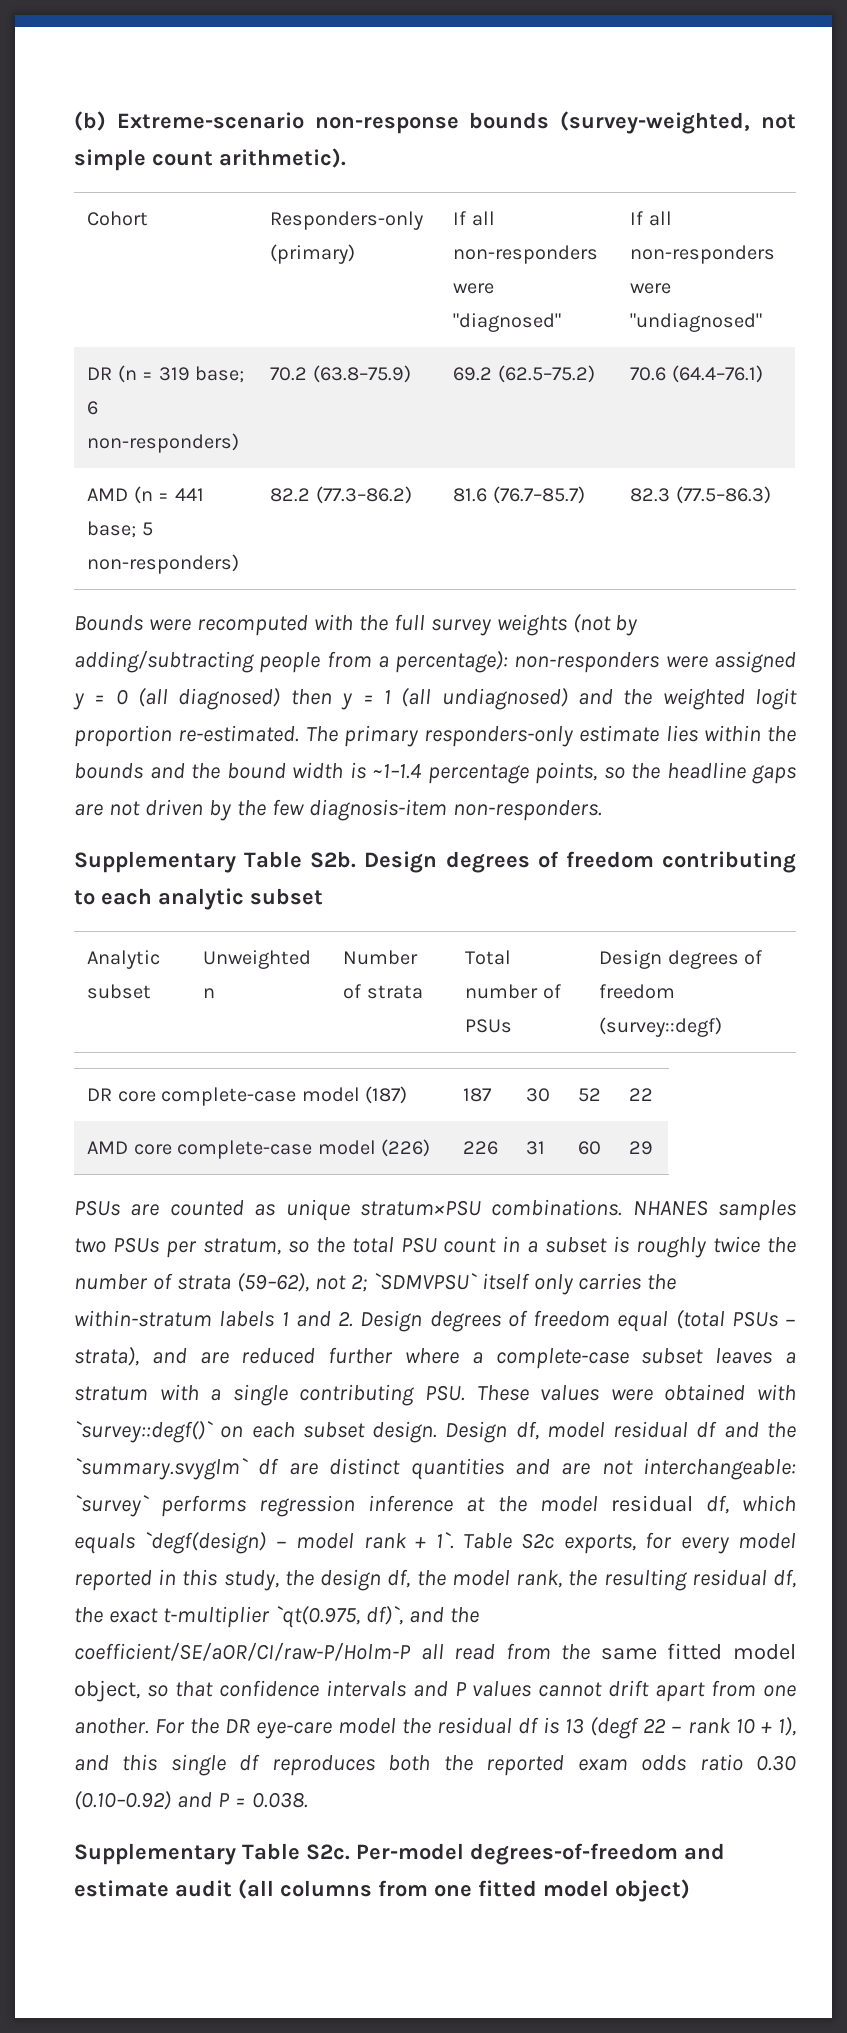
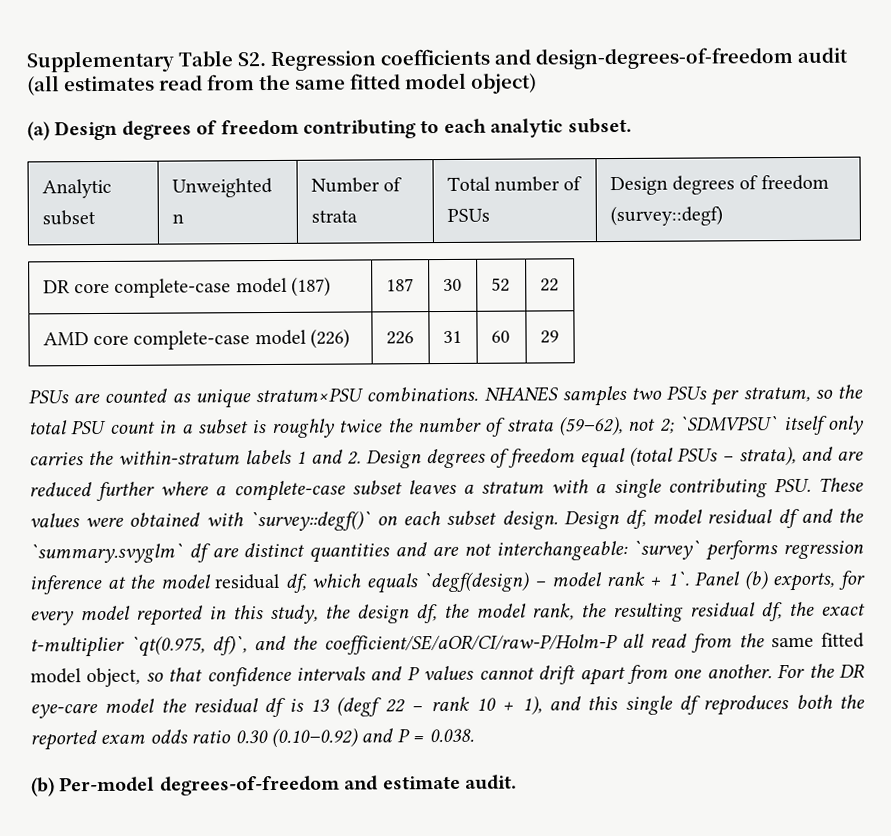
[74,111,796,134] [74,148,346,171] [87,211,149,226] [270,211,424,230] [270,244,356,264] [453,211,495,226] [453,245,599,264] [453,283,495,294] [453,313,562,332] [630,211,672,226] [630,245,776,264] [630,283,672,294] [630,313,763,332] [87,365,245,383] [87,401,99,415] [87,433,240,453] [270,365,411,383] [453,365,595,383] [630,365,763,383] [87,486,204,504] [87,521,153,538] [87,554,240,574] [270,486,412,504] [453,486,585,504] [630,486,771,504] [74,613,639,636] [74,650,796,673] [73,687,797,710] [74,725,796,747] [74,762,796,784] [74,799,602,821] [74,851,357,873] (b) Extreme-scenario non-response bounds (survey-weighted, not simple count arithmetic). // Cohort | Responders-only (primary) | If all non-responders were "diagnosed" | If all non-responders were "undiagnosed" // DR (n = 319 base; 6 non-responders) | 70.2 (63.8–75.9) | 69.2 (62.5–75.2) | 70.6 (64.4–76.1) // AMD (n = 441 base; 5 non-responders) | 82.2 (77.3–86.2) | 81.6 (76.7–85.7) | 82.3 (77.5–86.3) // Bounds were recomputed with the full survey weights (not by adding/subtracting people from a percentage): non-responders were assigned y = 0 (all diagnosed) then y = 1 (all undiagnosed) and the weighted logit proportion re-estimated. The primary responders-only estimate lies within the bounds and the bound width is ~1–1.4 percentage points, so the headline gaps are not driven by the few diagnosis-item non-responders. // Supplementary Table S2b. -> [26,46,848,73] [27,72,537,96] [27,121,50,141] Supplementary Table S2. Regression coefficients and design-degrees-of-freedom audit (all estimates read from the same fitted model object) // (a)
[249,888,323,905] subset -> [567,117,632,134] subset.
[462,1533,555,1549] Table S2c -> [694,570,768,591] Panel (b)
[74,1843,350,1865] Supplementary Table S2c. -> [31,777,55,797] (b)
[174,1879,690,1902] audit (all columns from one fitted model object) -> [464,774,517,790] audit.

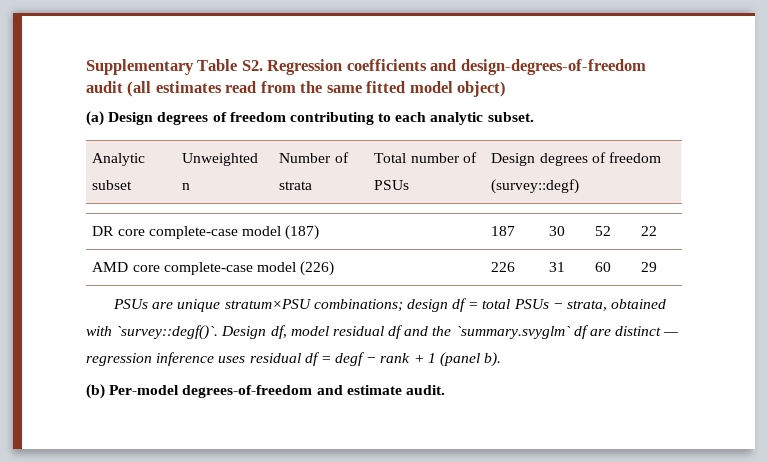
[104,384,863,409] [29,415,865,439] [29,445,865,469] [29,477,864,502] [29,510,558,532] counted as unique stratum×PSU combinations. NHANES samples two PSUs per stratum, so the total PSU count in a subset is roughly twice the number of strata (59–62), not 2; `SDMVPSU` itself only carries the within-stratum labels 1 and 2. Design degrees of freedom equal (total PSUs − strata), and are reduced further where a complete-case subset leaves a stratum with a single contributing PSU. These values were obtained with `survey::degf()` on each subset design. -> [177,298,667,312] [86,325,219,340] unique stratum×PSU combinations; design df = total PSUs − strata, obtained with `survey::degf()`.
[309,539,865,563] [29,570,865,595] [30,601,866,626] [30,632,865,658] [30,663,865,688] [30,694,866,719] [30,727,474,751] quantities and are not interchangeable: `survey` performs regression inference at the model residual df, which equals `degf(design) − model rank + 1`. Panel (b) exports, for every model reported in this study, the design df, the model rank, the resulting residual df, the exact t-multiplier `qt(0.975, df)`, and the coefficient/SE/aOR/CI/raw-P/Holm-P all read from the same fitted model object, so that confidence intervals and P values cannot drift apart from one another. For the DR eye-care model the residual df is 13 (degf 22 − rank 10 + 1), and this single df reproduces both the reported exam odds ratio 0.30 (0.10–0.92) and P = 0.038. -> [663,332,679,336] [86,352,502,367] — regression inference uses residual df = degf − rank + 1 (panel b).

